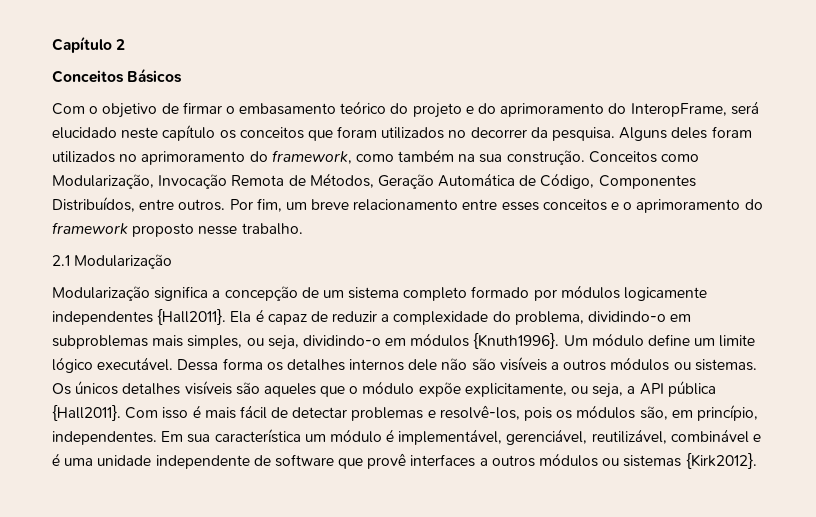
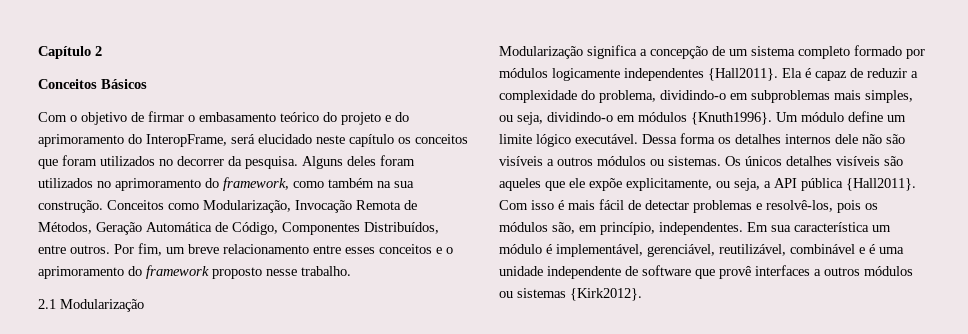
[349,381,415,395] o módulo -> [569,178,585,188] ele

